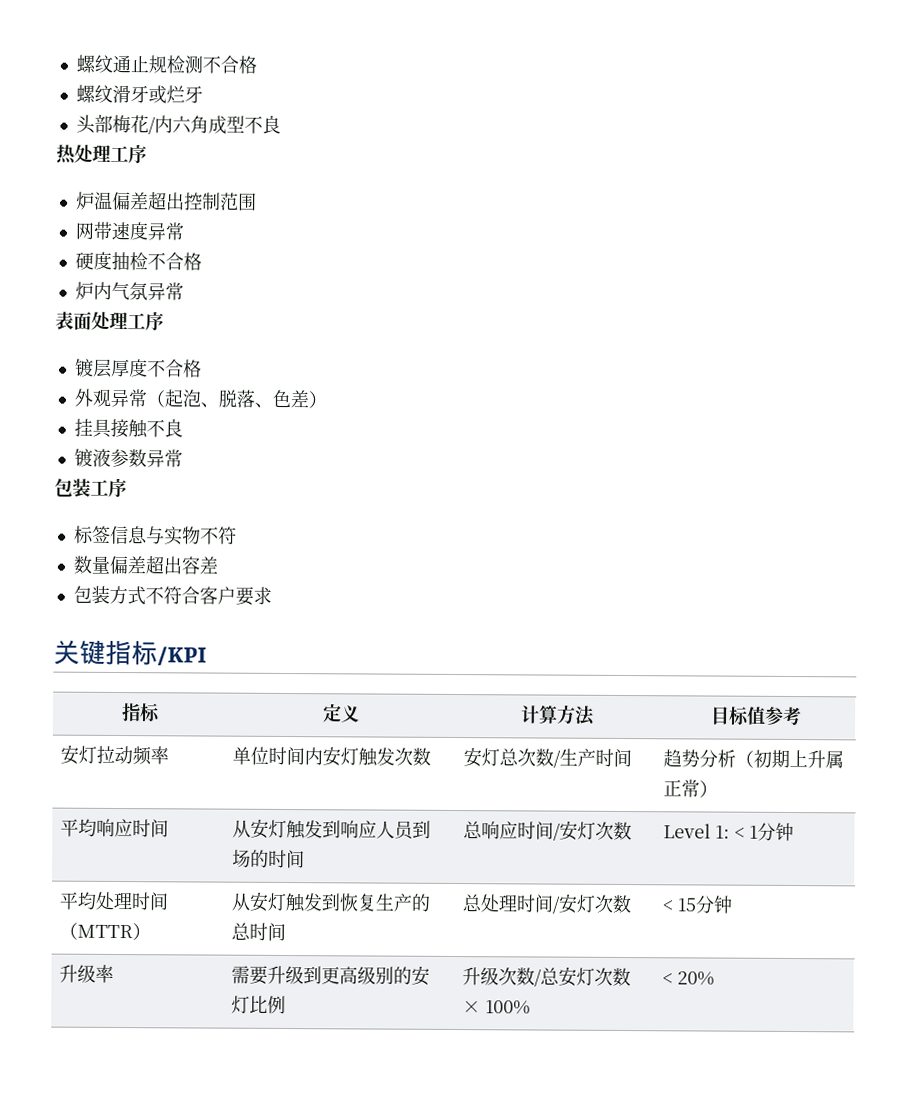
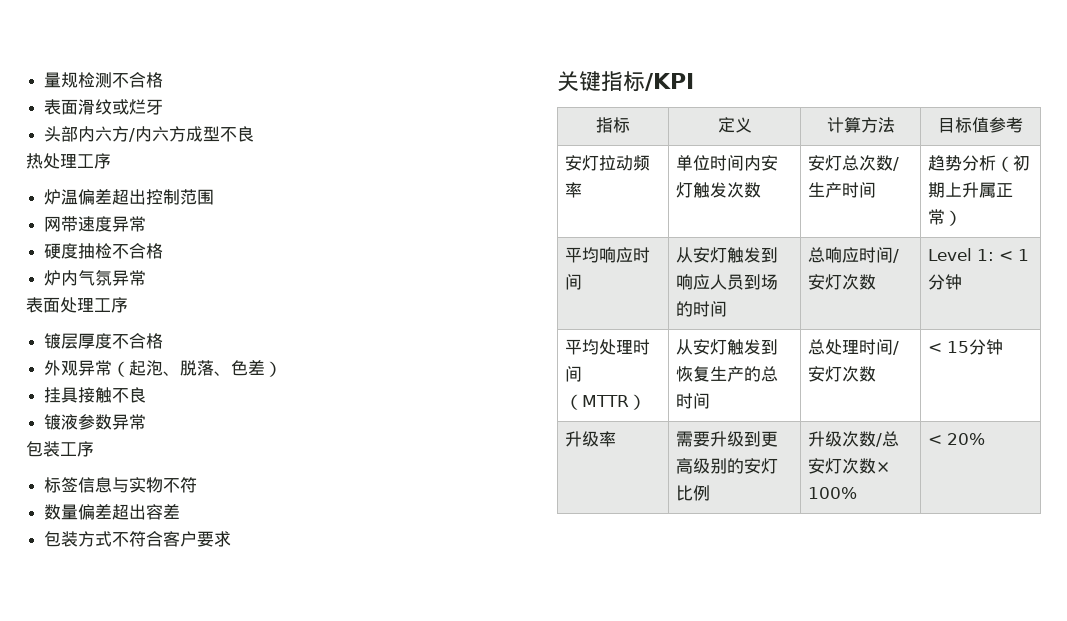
[75,54,149,74] 螺纹通止 -> [44,72,62,88] 量
[75,84,149,104] 螺纹滑牙 -> [44,99,113,115] 表面滑纹
[111,114,149,134] 梅花 -> [78,126,130,142] 内六方
[189,115,209,134] 角 -> [169,126,187,142] 方

